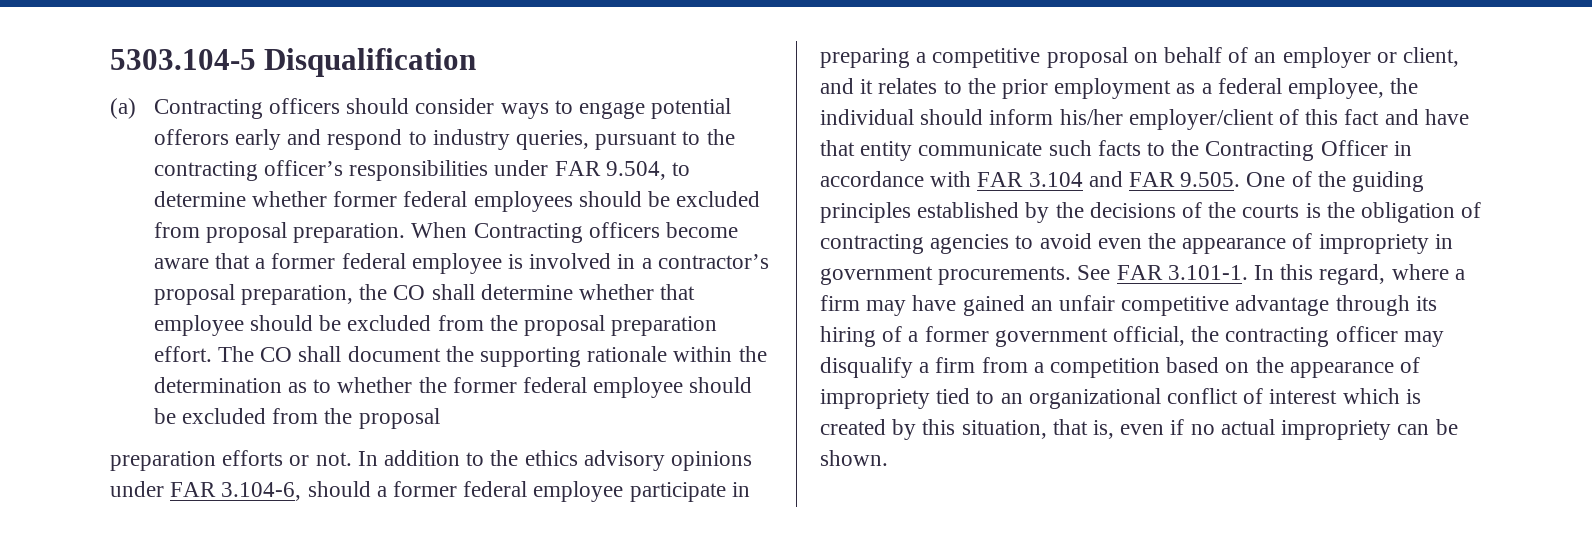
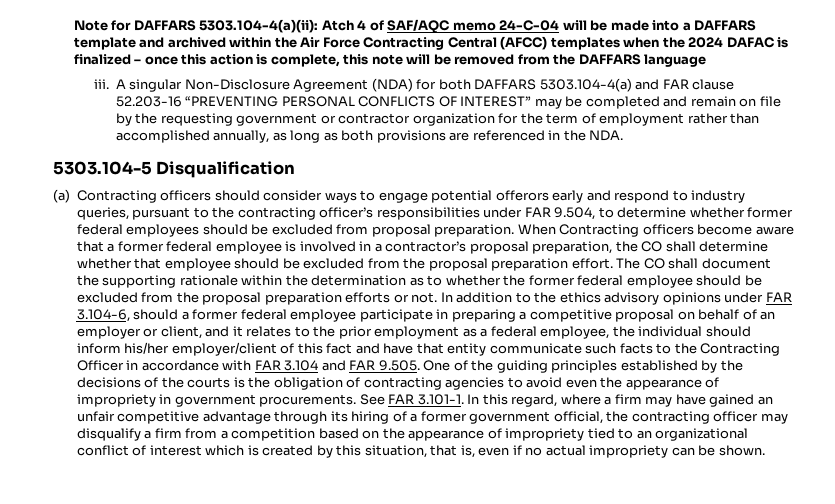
(110, 59) none -> [73,19,757,33] [73,36,789,50] [73,54,707,67] [94,78,735,92] [115,96,781,109] [115,113,760,126] [115,130,624,143] Note for DAFFARS 5303.104-4(a)(ii): Atch 4 of SAF/AQC memo 24-C-04 will be made into a DAFFARS template and archived within the Air Force Contracting Central (AFCC) templates when the 2024 DAFAC is finalized – once this action is complete, this note will be removed from the DAFFARS language // iii. A singular Non-Disclosure Agreement (NDA) for both DAFFARS 5303.104-4(a) and FAR clause 52.203-16 “PREVENTING PERSONAL CONFLICTS OF INTEREST” may be completed and remain on file by the requesting government or contractor organization for the term of employment rather than accomplished annually, as long as both provisions are referenced in the NDA. //
(440, 418) // -> (262, 298) none

